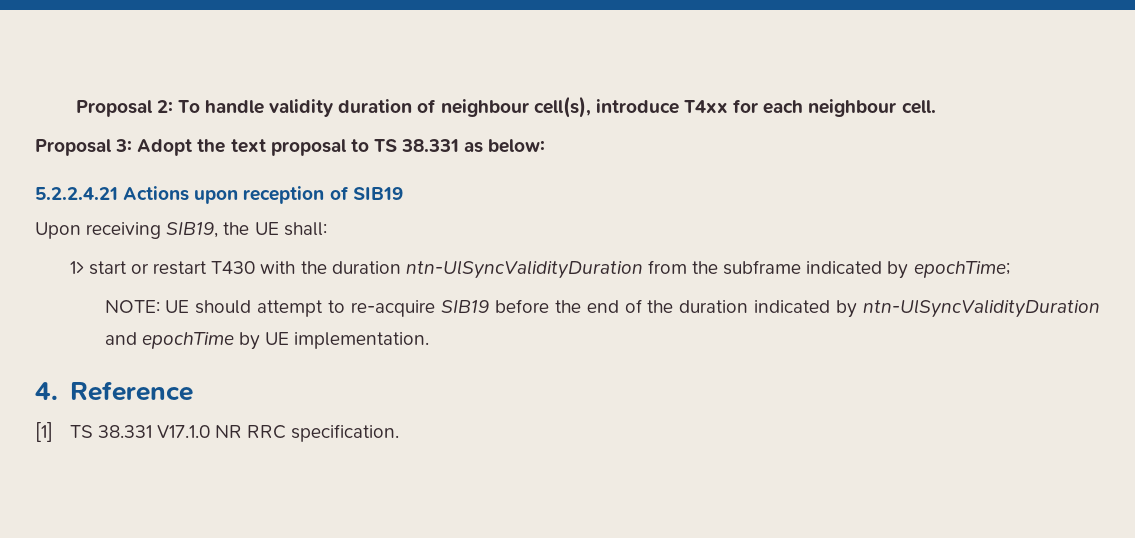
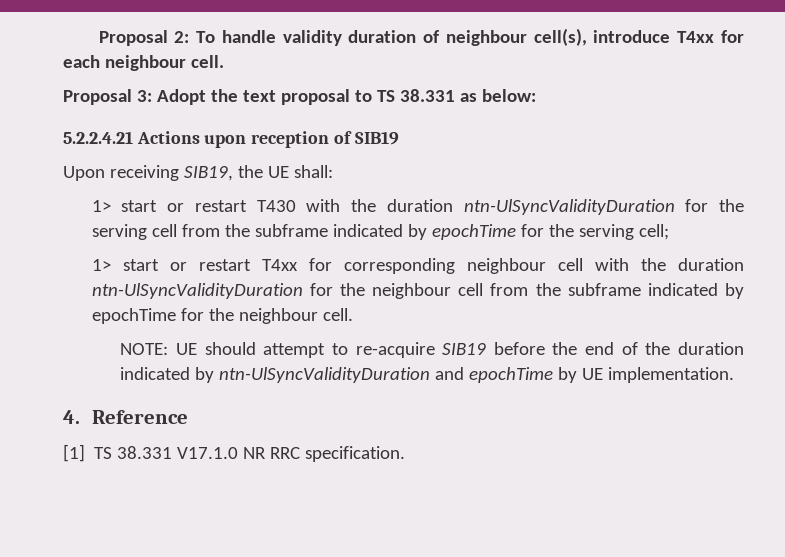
[647,260,1010,279] from the subframe indicated by epochTime; -> [685,199,744,212] [91,224,669,240] [91,258,744,274] [91,283,744,299] [91,308,353,324] for the serving cell from the subframe indicated by epochTime for the serving cell; // 1> start or restart T4xx for corresponding neighbour cell with the duration ntn-UlSyncValidityDuration for the neighbour cell from the subframe indicated by epochTime for the neighbour cell.

